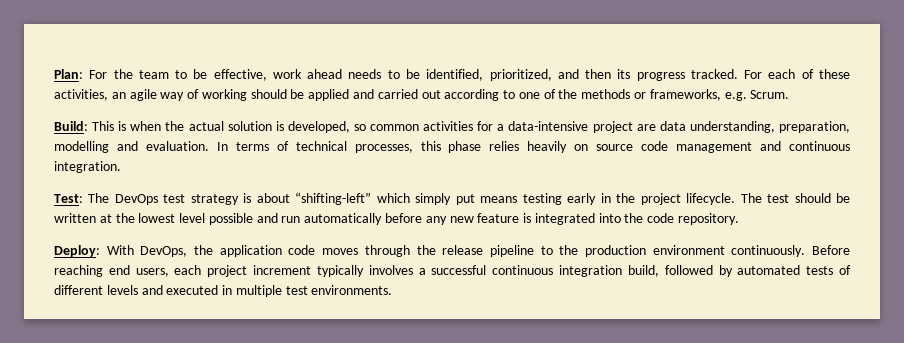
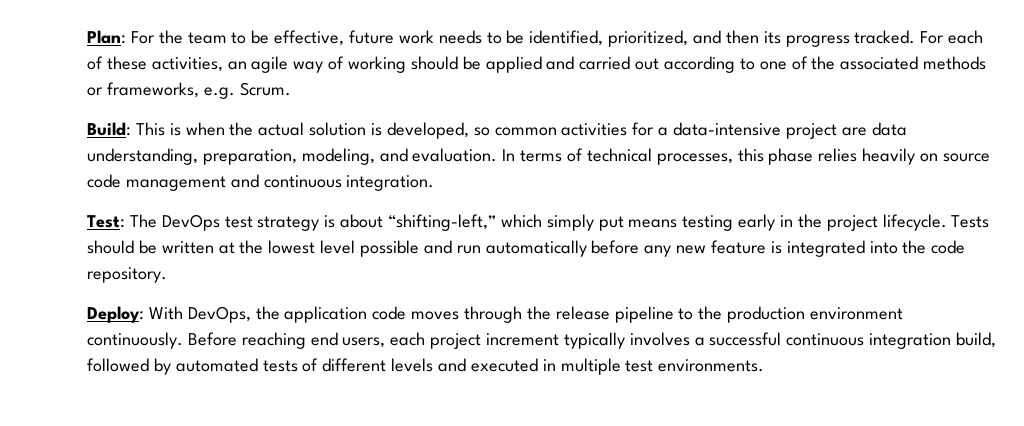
[272,69,343,79] work ahead -> [349,30,434,44] future work
(578, 94) none -> [840,56,919,70] associated
[54,141,109,153] modelling -> [301,148,375,165] modeling,
[295,192,372,205] “shifting-left” -> [388,214,497,231] “shifting-left,”
[740,193,790,203] The test -> [951,215,990,228] Tests

